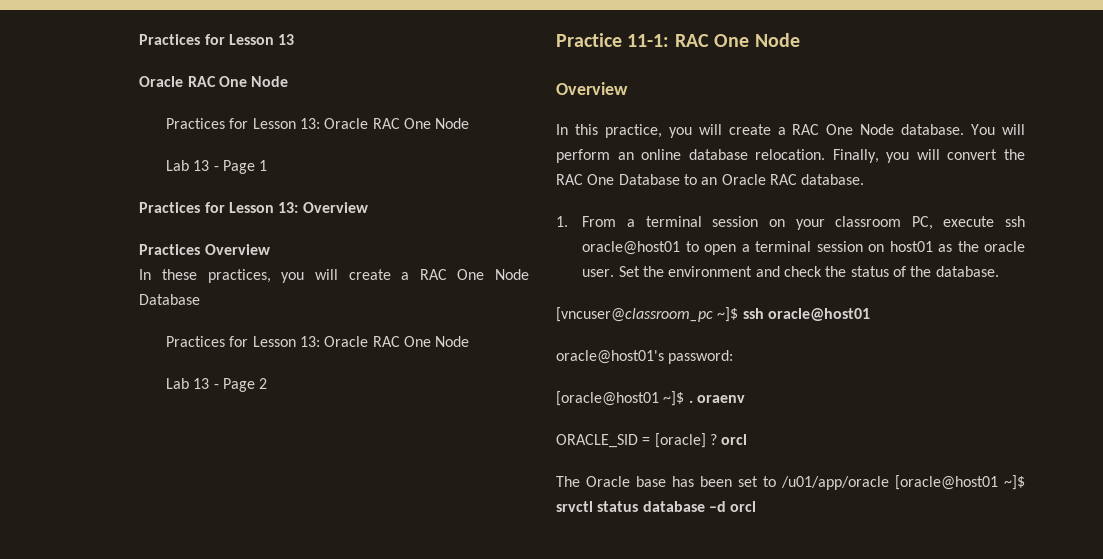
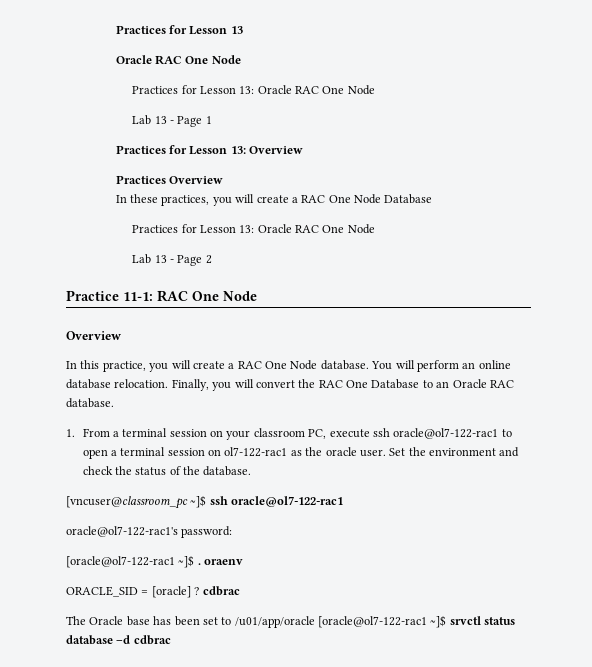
[582,241,681,255] oracle@host01 -> [393,428,499,439] oracle@ol7-122-rac1
[889,241,933,252] host01 -> [224,447,288,457] ol7-122-rac1
[767,308,870,321] [556,350,664,364] oracle@host01 // oracle@host01's -> [231,496,344,507] [66,526,178,537] oracle@ol7-122-rac1 // oracle@ol7-122-rac1's
[556,391,659,406] [oracle@host01 -> [66,556,175,568] [oracle@ol7-122-rac1
[721,434,748,445] orcl -> [202,586,240,596] cdbrac
[895,475,998,490] [oracle@host01 -> [318,616,427,628] [oracle@ol7-122-rac1
[730,501,757,512] orcl -> [133,635,171,645] cdbrac

